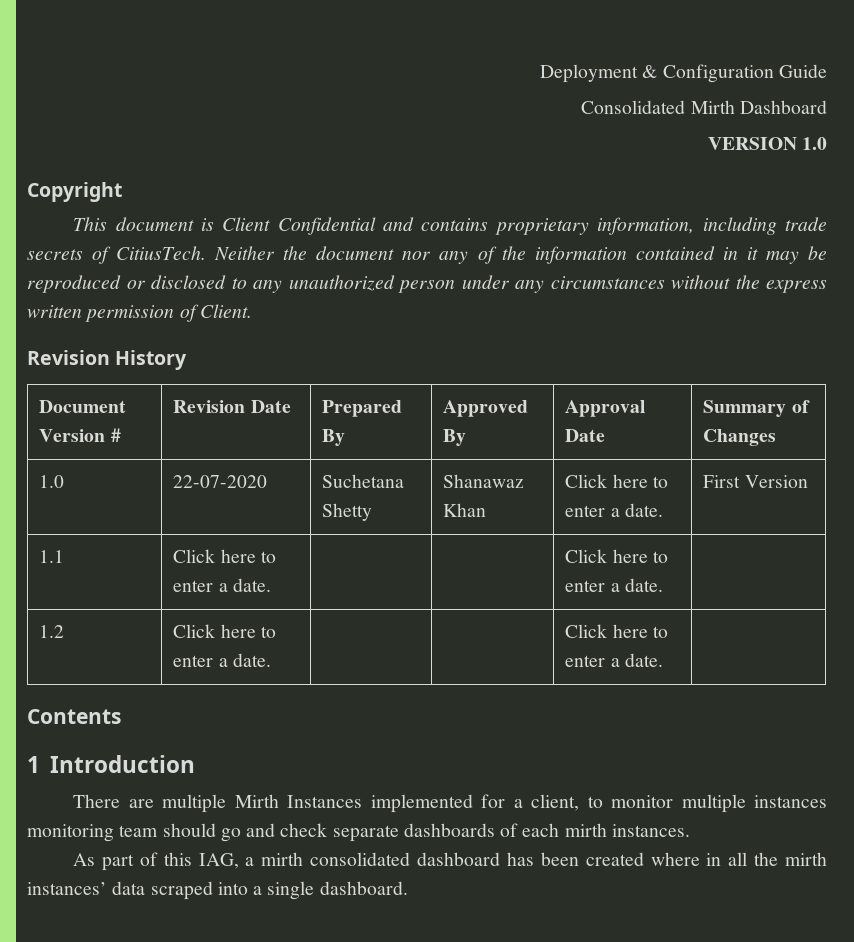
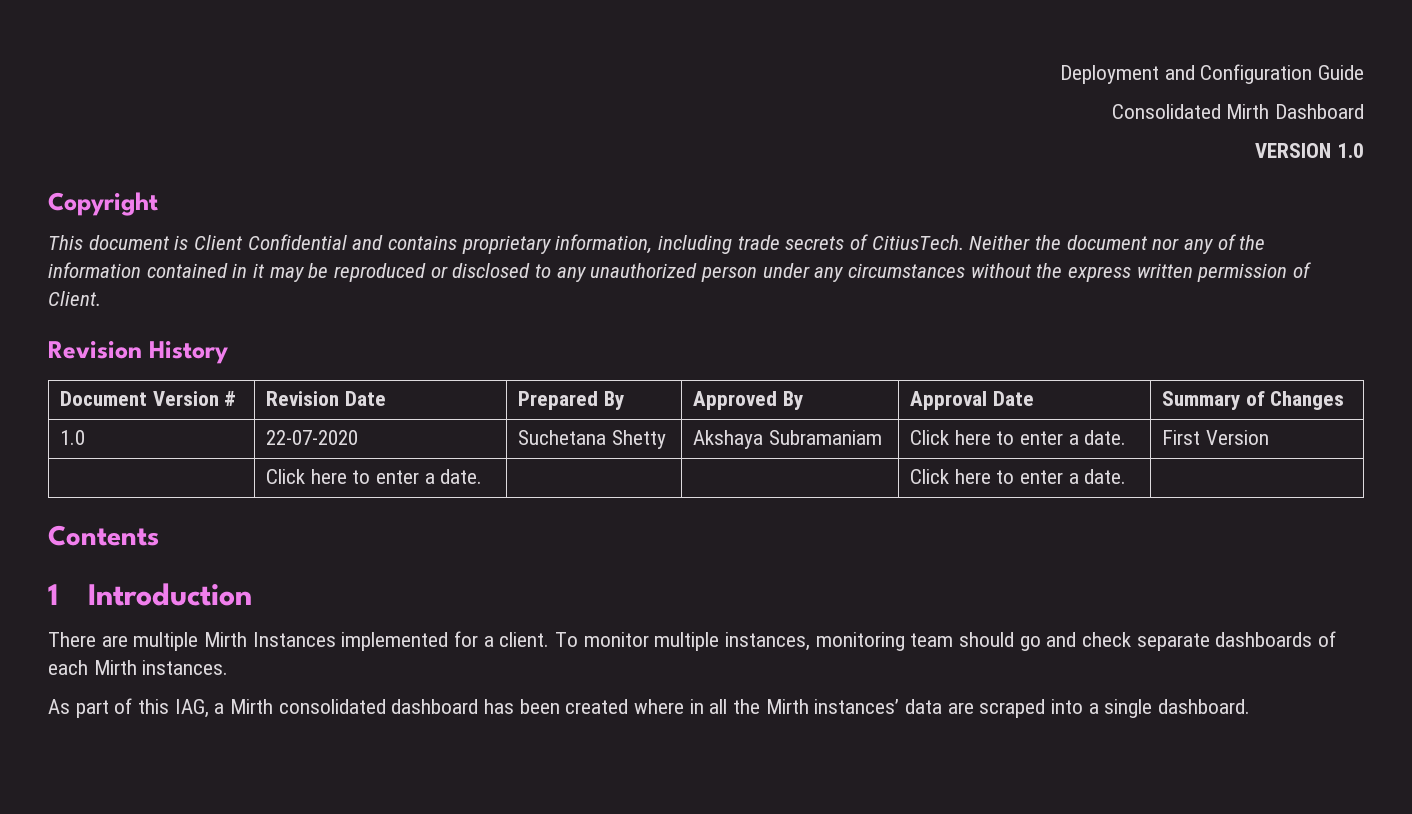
[642,65,658,78] & -> [1164,65,1195,80] and
[443,474,525,488] [443,503,487,517] Shanawaz Khan -> [692,430,882,449] Akshaya Subramaniam
[39,550,65,563] [173,549,276,563] [173,578,271,592] [565,549,668,563] [565,578,663,592] [39,625,65,638] 1.1 | Click here to enter a date. | | | Click here to enter a date. | // 1.2 -> (1269, 437) none
[531,794,603,811] client, to -> [499,632,579,647] client. To
[753,795,827,808] instances -> [725,632,811,651] instances,
[564,823,607,837] mirth -> [93,660,137,675] Mirth
[261,852,304,866] mirth -> [230,699,274,714] Mirth
[784,852,827,866] mirth -> [765,699,809,714] Mirth
(146, 888) none -> [947,702,974,714] are

